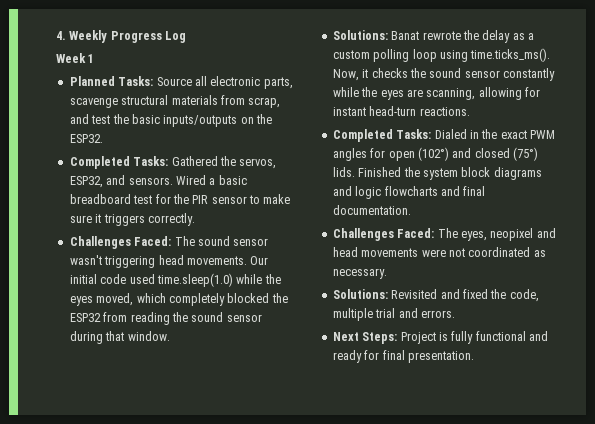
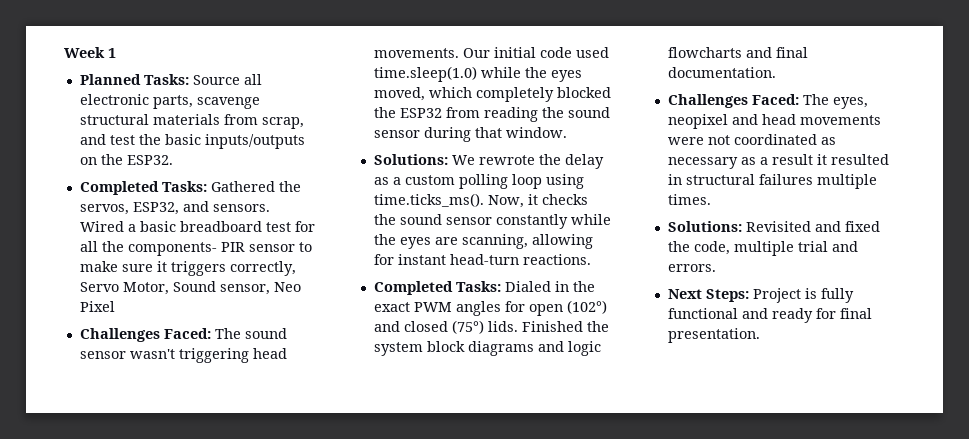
[56,30,187,43] 4. Weekly Progress Log // -> (64, 52) none
[172,194,189,204] the -> [79,241,217,256] all the components-
[147,213,195,226] correctly. -> [229,261,296,276] [79,281,301,295] [79,301,115,312] correctly, Servo Motor, Sound sensor, Neo Pixel
[391,31,420,40] Banat -> [451,155,475,165] We
[332,268,387,279] necessary. -> [667,154,889,169] [667,174,877,189] [667,194,711,205] necessary as a result it resulted in structural failures multiple times.

